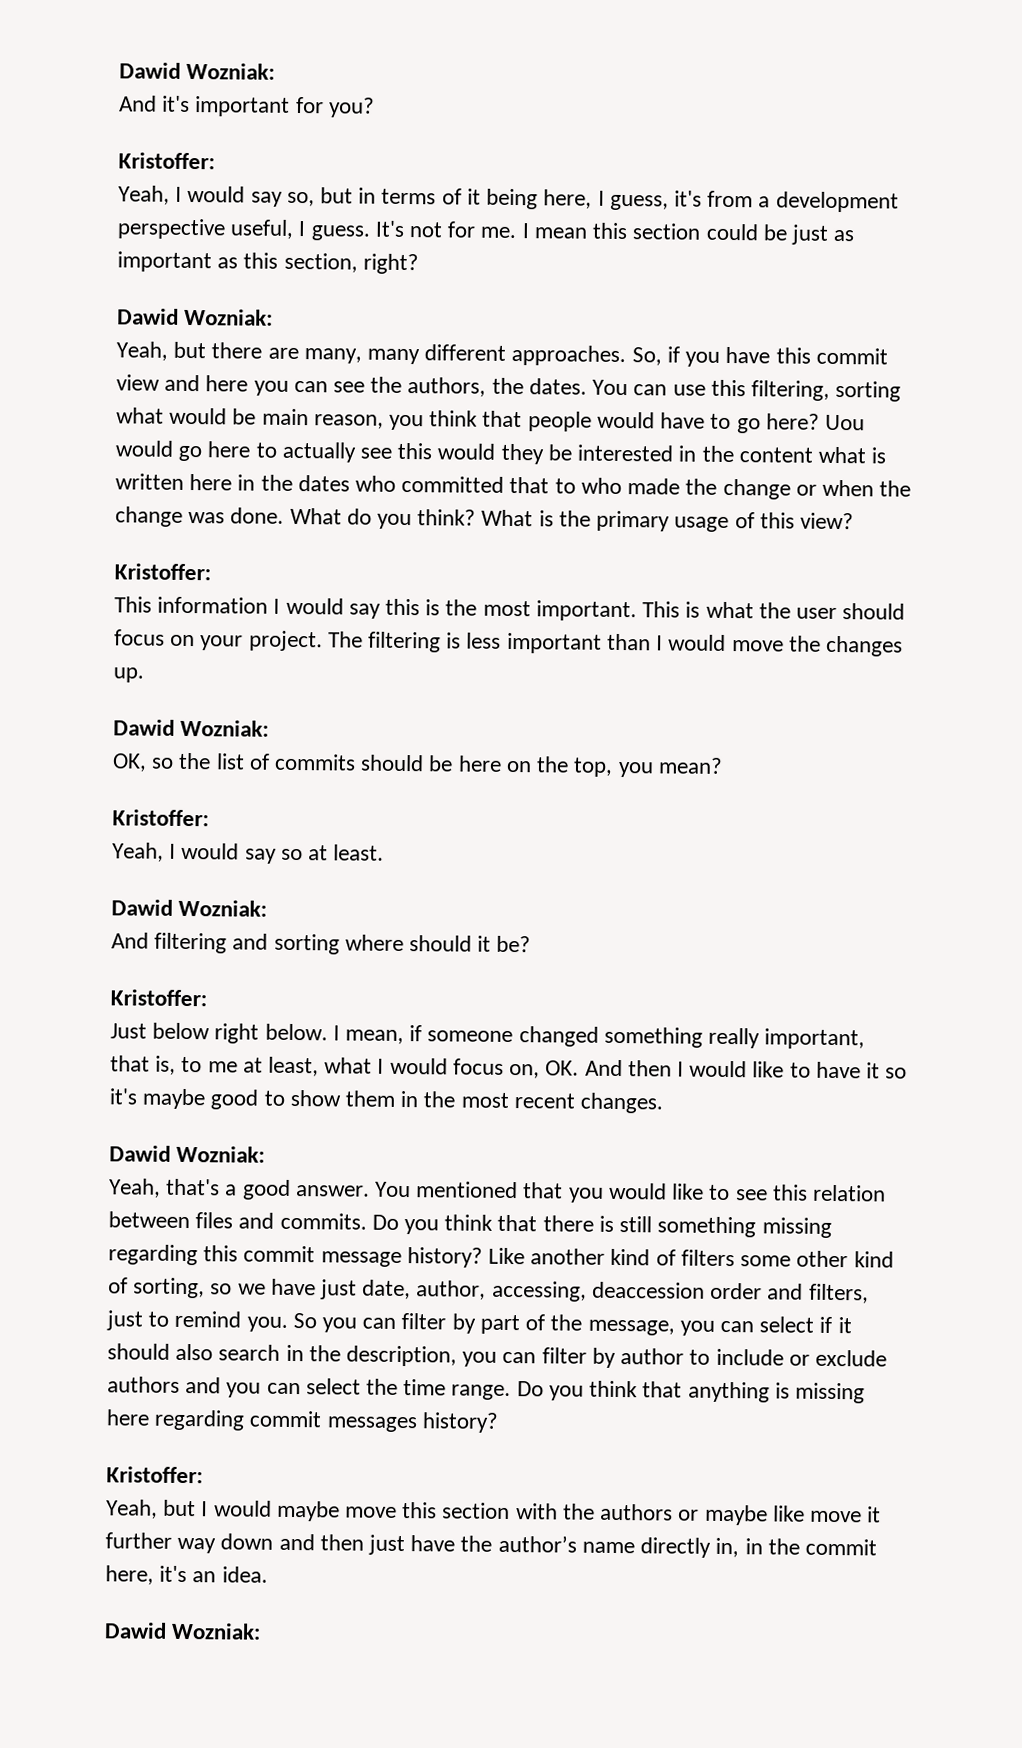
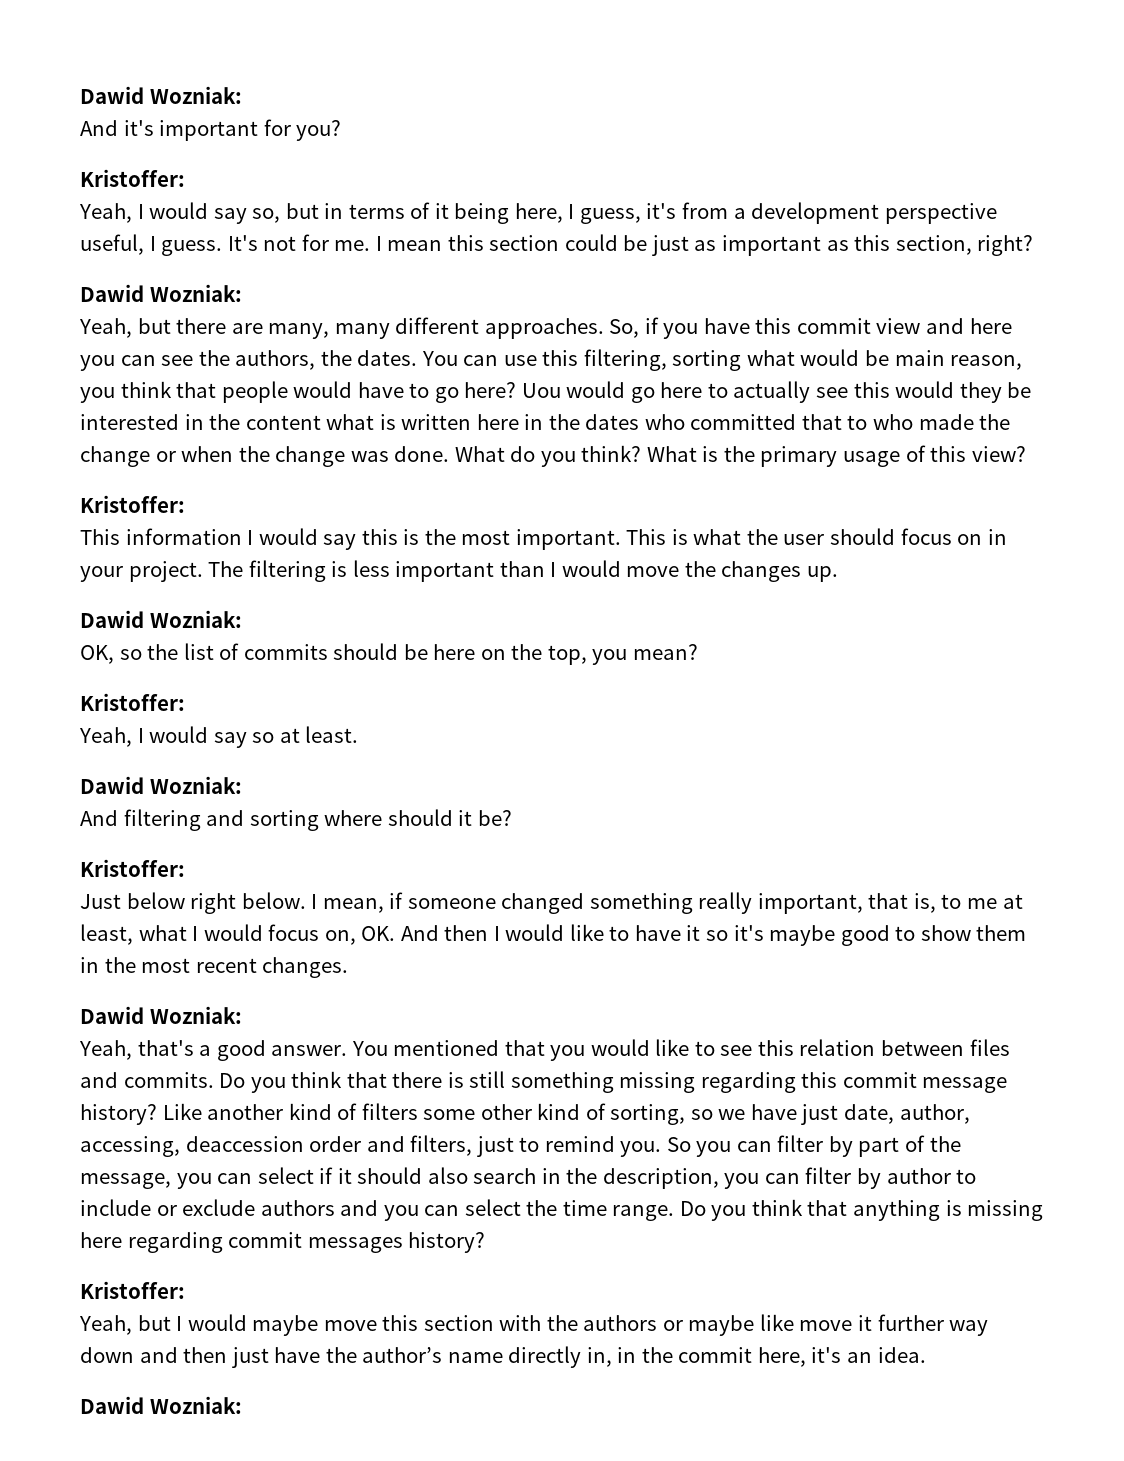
(196, 640) none -> [987,529,1007,545] in

